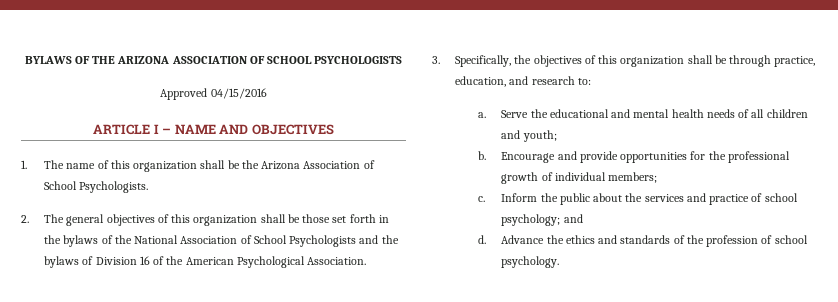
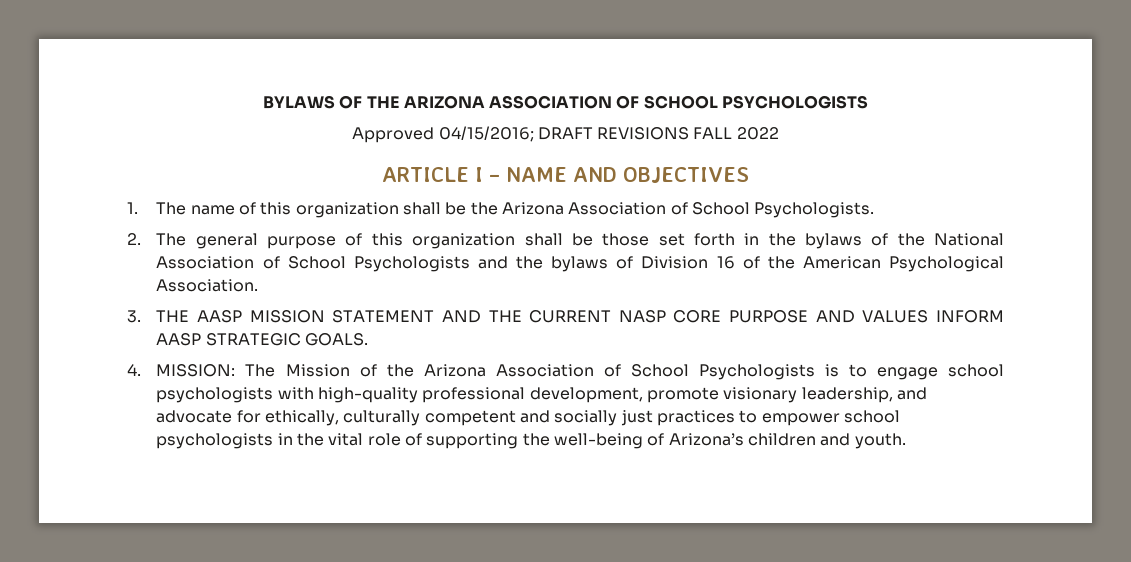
[210,88,267,99] 04/15/2016 -> [438,126,779,142] 04/15/2016; DRAFT REVISIONS FALL 2022
[106,214,155,226] objectives -> [267,236,337,249] purpose
[455,55,816,67] [455,76,591,87] [478,109,808,118] [501,130,557,142] [478,151,790,163] [501,172,658,184] [478,193,798,205] [501,214,583,226] [478,235,808,247] [501,256,560,268] Specifically, the objectives of this organization shall be through practice, education, and research to: // a. Serve the educational and mental health needs of all children and youth; // b. Encourage and provide opportunities for the professional growth of individual members; // c. Inform the public about the services and practice of school psychology; and // d. Advance the ethics and standards of the profession of school psychology. -> [156,310,1005,323] [156,333,369,346] [127,364,1004,380] [156,387,927,403] [156,410,900,426] [156,433,906,449] THE AASP MISSION STATEMENT AND THE CURRENT NASP CORE PURPOSE AND VALUES INFORM AASP STRATEGIC GOALS. // 4. MISSION: The Mission of the Arizona Association of School Psychologists is to engage school psychologists with high-quality professional development, promote visionary leadership, and advocate for ethically, culturally competent and socially just practices to empower school psychologists in the vital role of supporting the well-being of Arizona’s children and youth.

